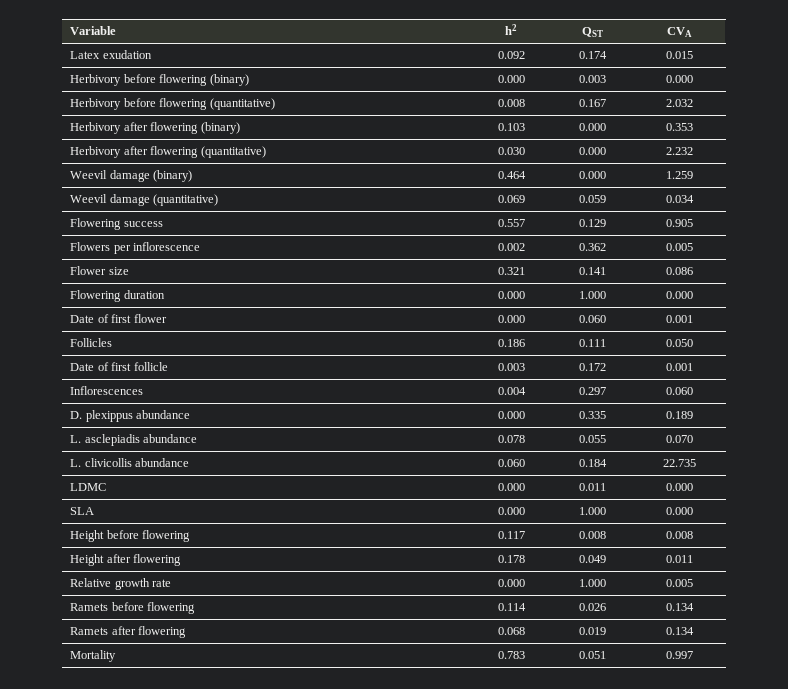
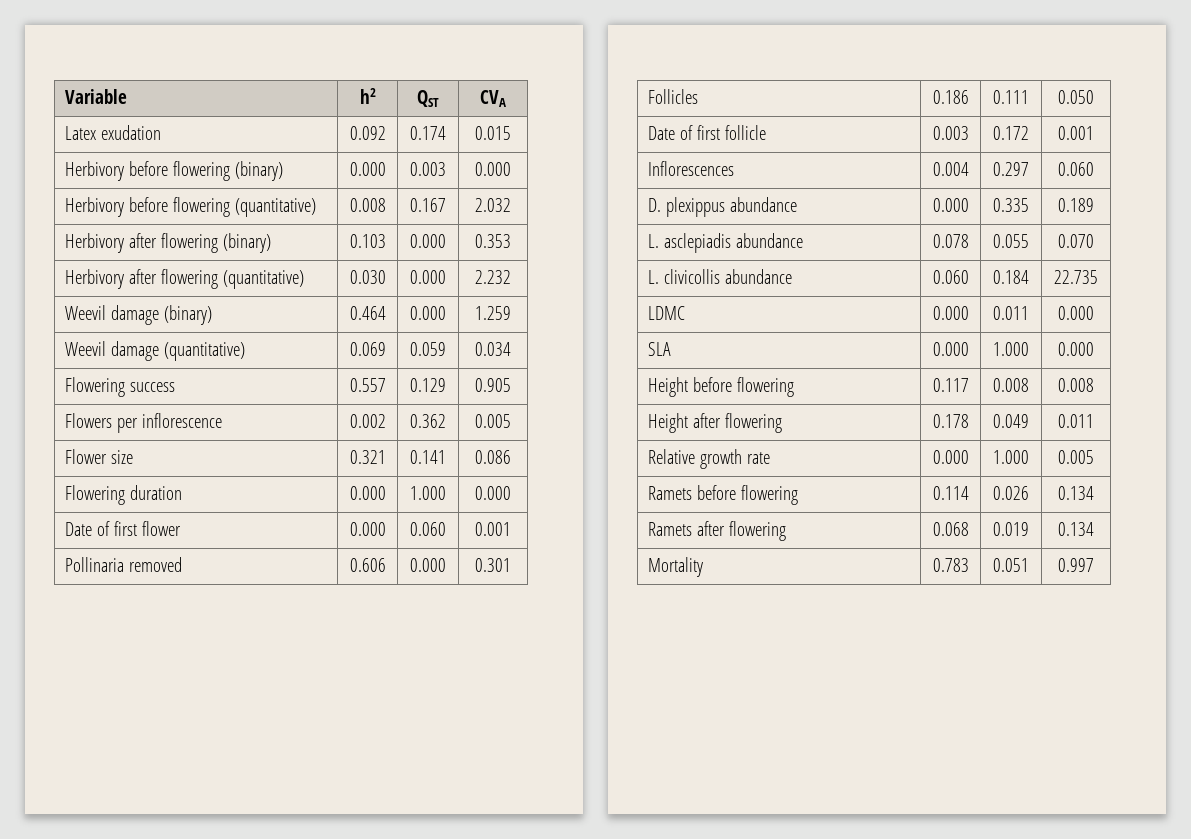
(693, 319) none -> [65,557,183,572] [349,558,386,572] [410,558,446,572] [475,558,511,572] // Pollinaria removed | 0.606 | 0.000 | 0.301

